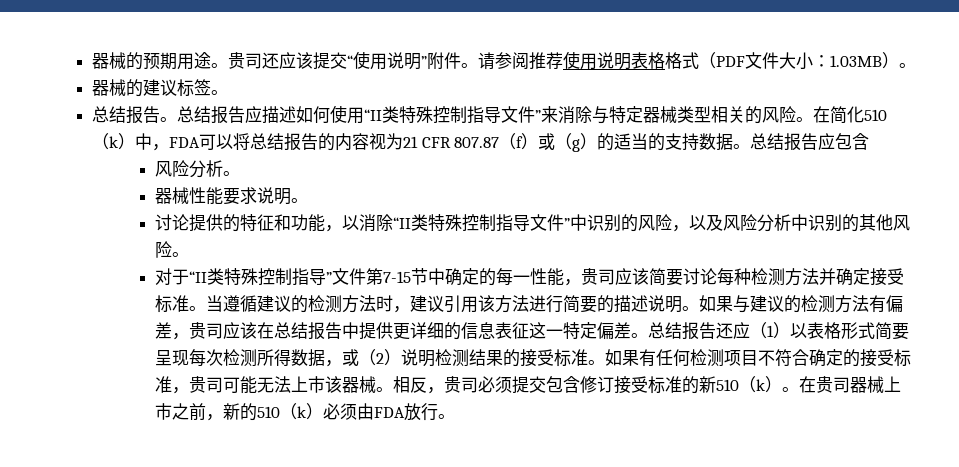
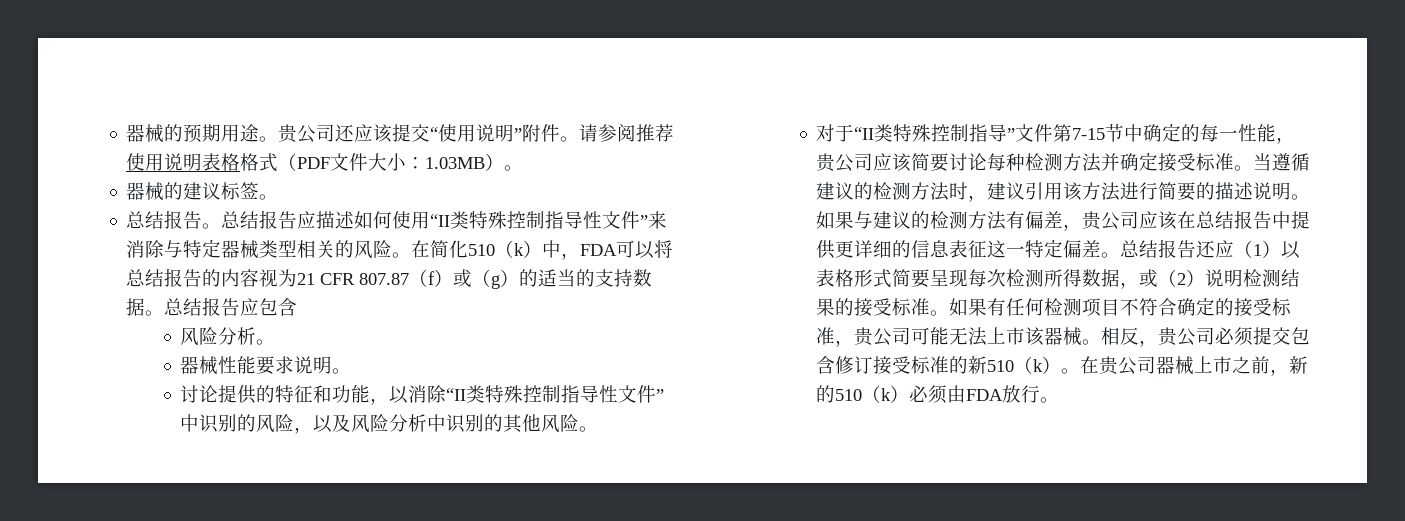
(246, 60) none -> [297,125,317,143] 公
(502, 115) none -> [583,211,603,229] 性
(531, 223) none -> [599,385,619,403] 性
(599, 276) none -> [835,154,855,172] 公
(207, 330) none -> [1101,212,1121,230] 公
(207, 384) none -> [873,328,893,346] 公
(462, 384) none -> [1177,328,1197,346] 公
(834, 384) none -> [1118,357,1138,375] 公

